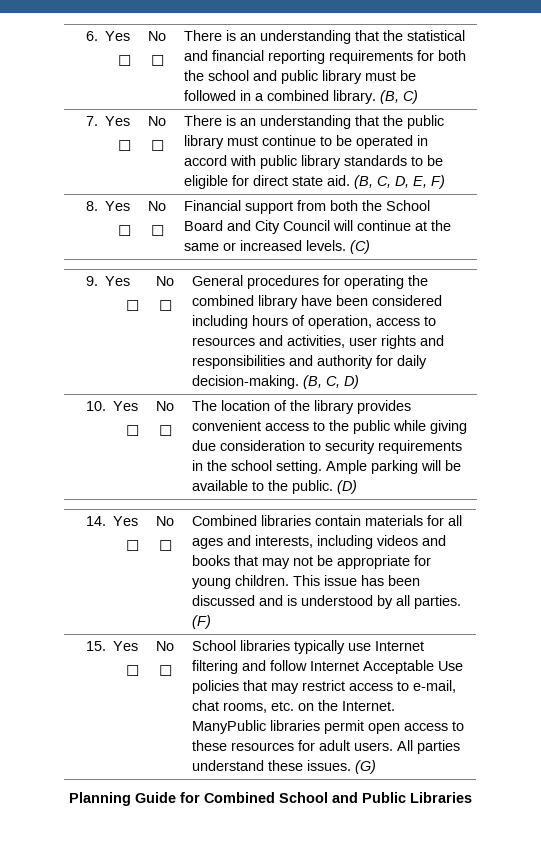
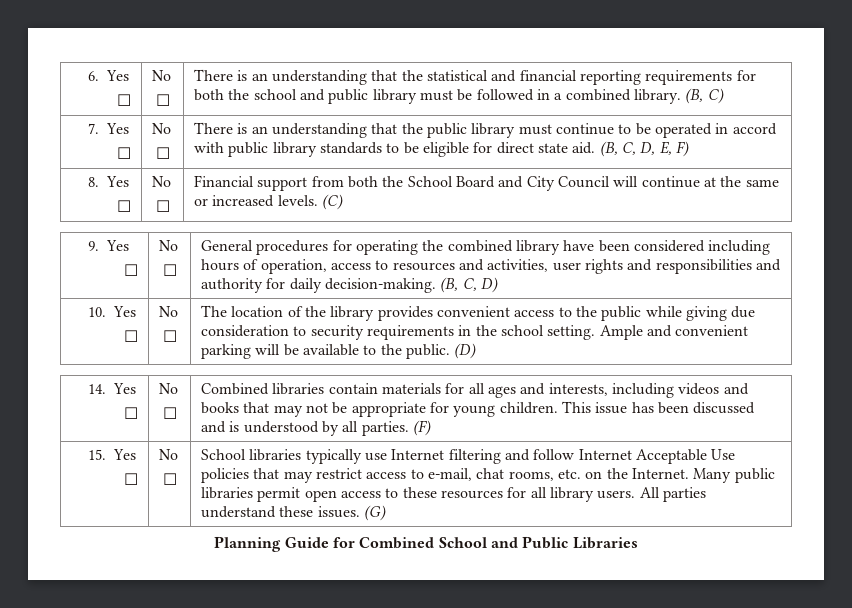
(367, 467) none -> [646,325,749,337] and convenient
[191,720,266,734] ManyPublic -> [693,468,775,483] Many public
[318,740,350,751] adult -> [530,487,594,502] all library

